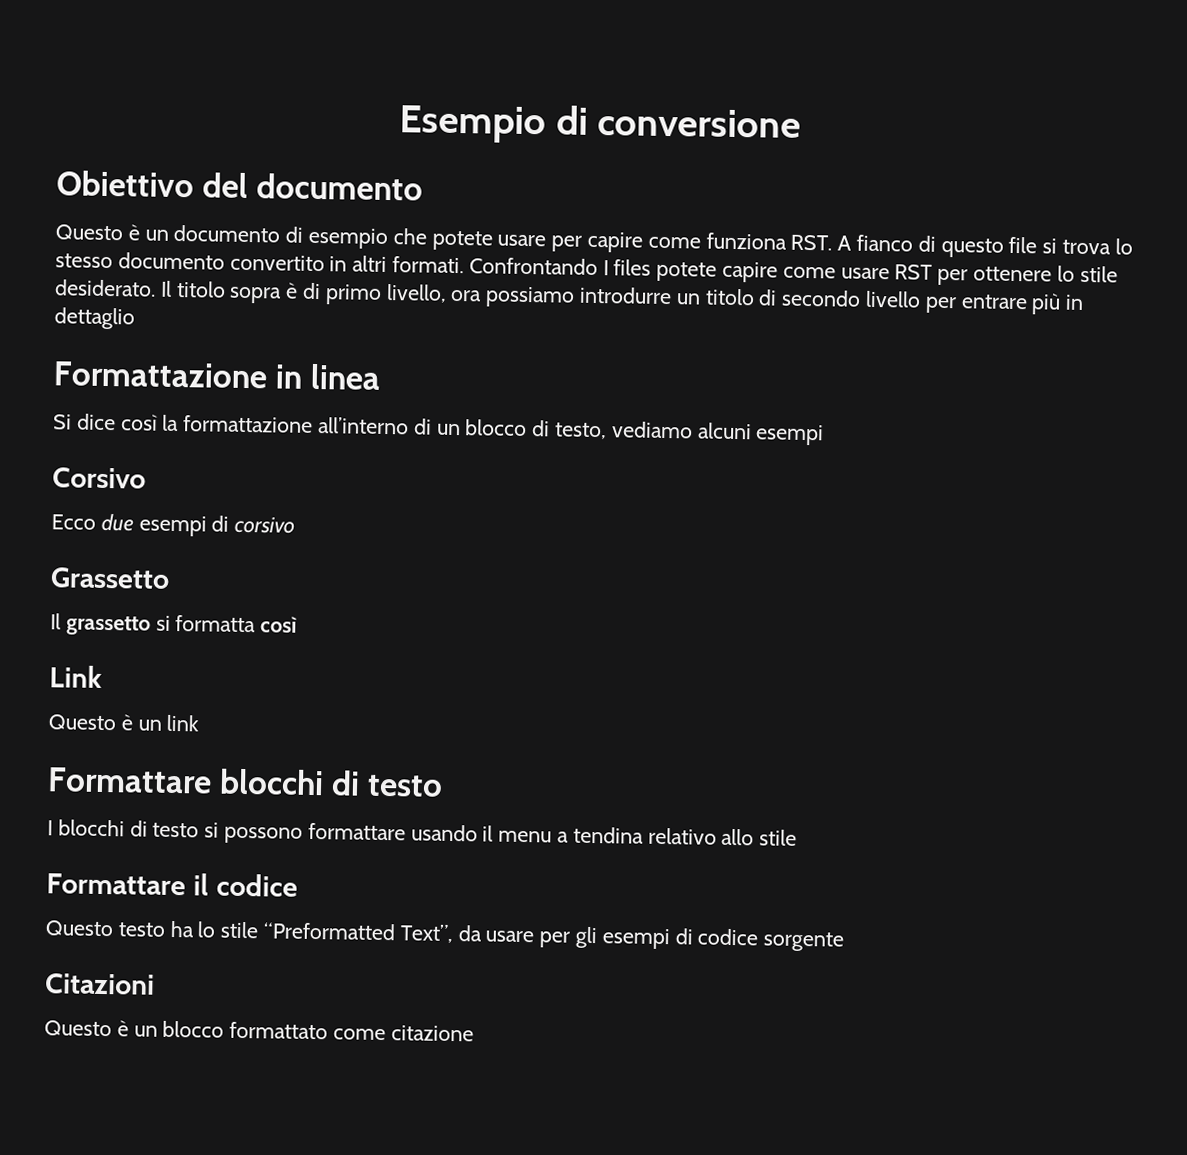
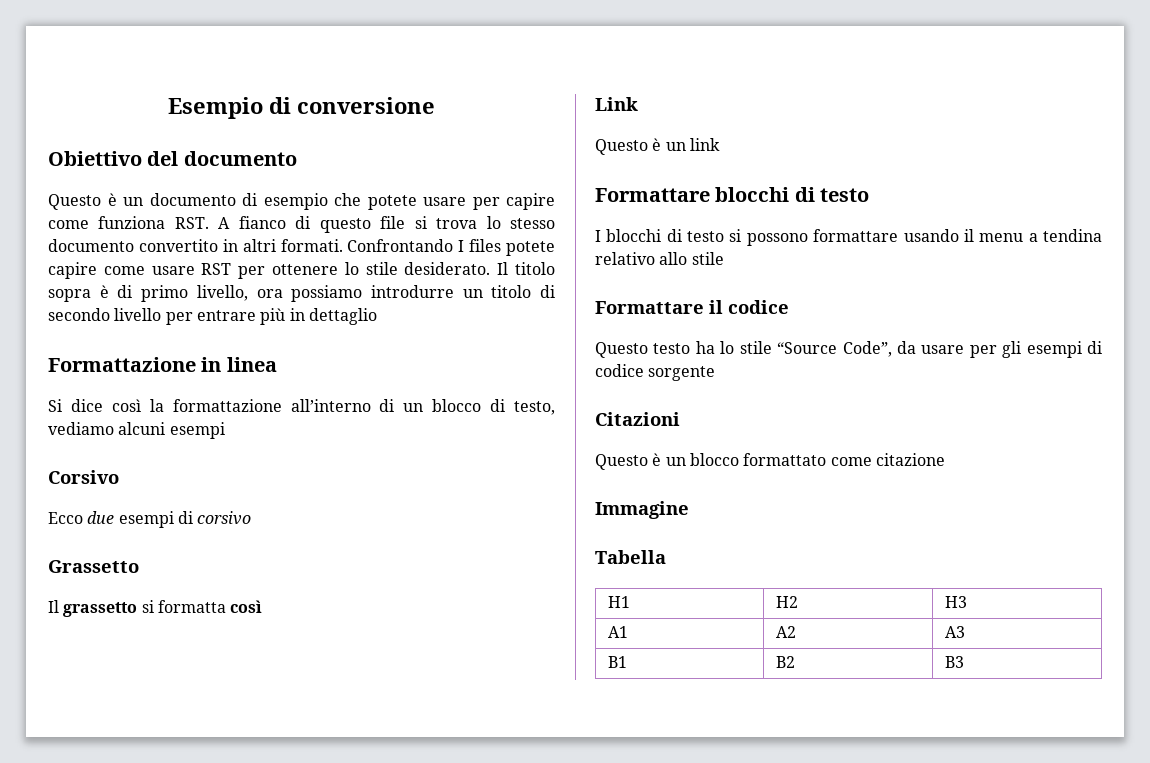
[263,922,454,944] “Preformatted Text”, -> [777,341,892,357] “Source Code”,
(474, 1033) none -> [595,501,689,519] [595,550,666,564] [607,596,630,608] [775,596,798,608] [944,596,967,608] [607,626,628,638] [775,626,796,638] [944,626,965,638] [607,656,627,668] [775,656,795,668] [944,656,964,668] // Immagine // Tabella // H1 | H2 | H3 // A1 | A2 | A3 // B1 | B2 | B3

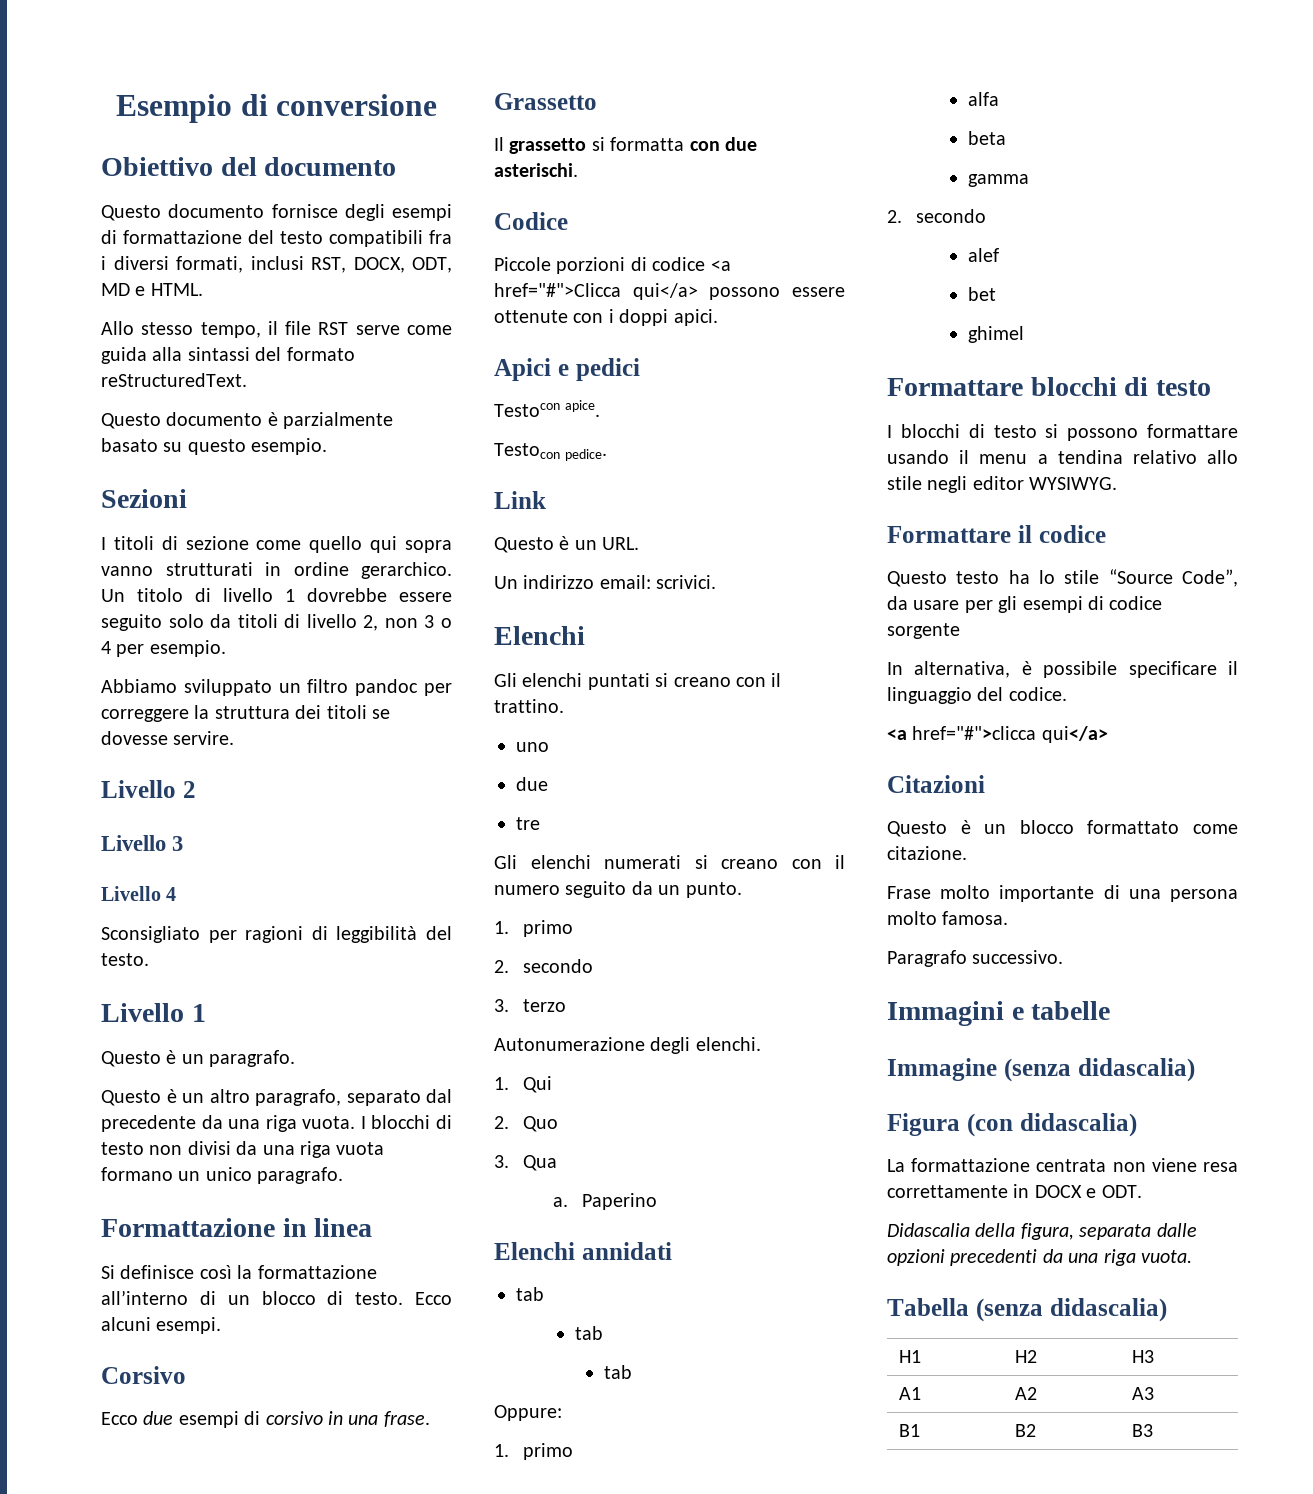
[107,193,555,210] [48,216,555,233] [48,239,555,256] [48,262,556,279] [48,285,555,302] [48,308,377,325] è un documento di esempio che potete usare per capire come funziona RST. A fianco di questo file si trova lo stesso documento convertito in altri formati. Confrontando I files potete capire come usare RST per ottenere lo stile desiderato. Il titolo sopra è di primo livello, ora possiamo introdurre un titolo di secondo livello per entrare più in dettaglio -> [168,204,452,221] [101,230,452,247] [101,256,452,273] [101,283,203,296] [101,321,452,338] [101,347,355,364] [101,373,247,387] [101,412,394,429] [101,438,328,455] [101,489,187,508] [101,536,452,553] [101,562,452,579] [101,588,452,602] [101,614,452,631] [101,640,226,657] [101,679,453,696] [101,705,390,722] [101,731,235,745] [101,780,196,798] [101,835,184,851] [101,886,177,901] [101,926,452,943] [101,953,149,966] [101,1003,206,1022] [101,1050,296,1067] [101,1089,452,1106] [101,1115,452,1132] [101,1141,385,1158] [101,1167,344,1184] documento fornisce degli esempi di formattazione del testo compatibili fra i diversi formati, inclusi RST, DOCX, ODT, MD e HTML. // Allo stesso tempo, il file RST serve come guida alla sintassi del formato reStructuredText. // Questo documento è parzialmente basato su questo esempio. // Sezioni // I titoli di sezione come quello qui sopra vanno strutturati in ordine gerarchico. Un titolo di livello 1 dovrebbe essere seguito solo da titoli di livello 2, non 3 o 4 per esempio. // Abbiamo sviluppato un filtro pandoc per correggere la struttura dei titoli se dovesse servire. // Livello 2 // Livello 3 // Livello 4 // Sconsigliato per ragioni di leggibilità del testo. // Livello 1 // Questo è un paragrafo. // Questo è un altro paragrafo, separato dal precedente da una riga vuota. I blocchi di testo non divisi da una riga vuota formano un unico paragrafo.
[70,399,103,412] dice -> [120,1265,195,1279] definisce
[513,401,555,415] [48,422,225,439] testo, vediamo alcuni esempi -> [355,1292,453,1305] [101,1317,222,1334] testo. Ecco alcuni esempi.
(252, 518) none -> [328,1411,430,1427] in una frase.
[230,600,263,613] [595,97,638,111] [595,138,720,155] così // Link // Questo è un link -> [689,137,757,151] [494,163,578,177] [494,212,568,230] [494,257,731,274] [494,283,845,300] [494,309,718,326] [494,358,640,381] [494,400,601,417] [494,443,608,461] [494,491,546,509] [494,536,640,553] [494,575,717,589] [494,626,585,645] [494,673,782,690] [494,699,564,713] [516,742,549,752] [516,777,548,791] [516,817,540,830] [494,855,845,869] [494,881,742,898] [494,920,574,937] [494,959,594,973] [494,999,567,1012] [494,1037,761,1054] [494,1076,553,1093] [494,1116,559,1132] [494,1155,558,1171] [552,1193,657,1210] [494,1242,672,1260] [516,1287,544,1301] [574,1326,603,1340] [603,1365,632,1379] [494,1405,562,1421] [494,1443,574,1460] [967,92,999,106] [967,131,1006,145] [967,174,1029,187] [887,209,987,223] [967,248,999,262] [967,287,996,301] [967,326,1024,343] con due asterischi. // Codice // Piccole porzioni di codice <a href="#">Clicca qui</a> possono essere ottenute con i doppi apici. // Apici e pedici // Testocon apice. // Testocon pedice. // Link // Questo è un URL. // Un indirizzo email: scrivici. // Elenchi // Gli elenchi puntati si creano con il trattino. // uno // due // tre // Gli elenchi numerati si creano con il numero seguito da un punto. // 1. primo // 2. secondo // 3. terzo // Autonumerazione degli elenchi. // 1. Qui // 2. Quo // 3. Qua // a. Paperino // Elenchi annidati // tab // tab // tab // Oppure: // 1. primo // alfa // beta // gamma // 2. secondo // alef // bet // ghimel
(724, 258) none -> [927,476,1118,493] negli editor WYSIWYG.
(716, 373) none -> [887,661,1238,678] [887,687,1067,704] [887,726,1108,743] // In alternativa, è possibile specificare il linguaggio del codice. // <a href="#">clicca qui</a>
[875,453,945,466] [595,501,689,519] citazione // Immagine -> [887,846,967,860] [887,885,1238,902] [887,911,1009,925] [887,950,1064,967] [887,1001,1111,1026] [887,1058,1195,1082] [887,1113,1137,1137] [887,1158,1238,1172] [887,1184,1142,1198] [887,1223,1197,1240] [887,1249,1192,1266] citazione. // Frase molto importante di una persona molto famosa. // Paragrafo successivo. // Immagini e tabelle // Immagine (senza didascalia) // Figura (con didascalia) // La formattazione centrata non viene resa correttamente in DOCX e ODT. // Didascalia della figura, separata dalle opzioni precedenti da una riga vuota.
(666, 557) none -> [975,1298,1167,1322] (senza didascalia)

